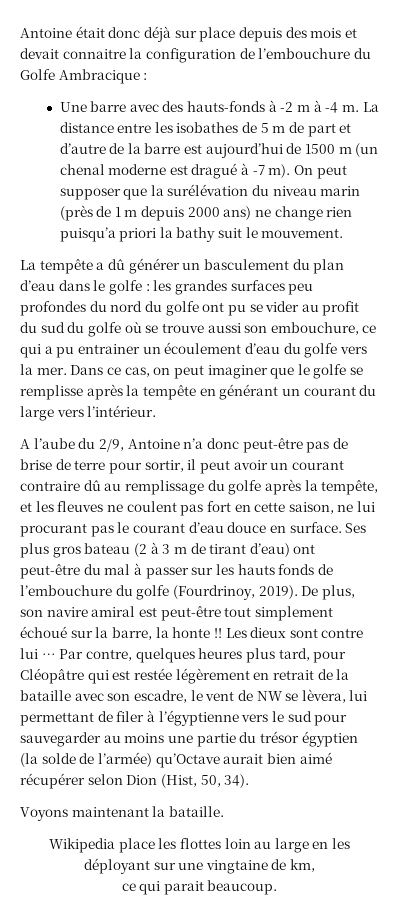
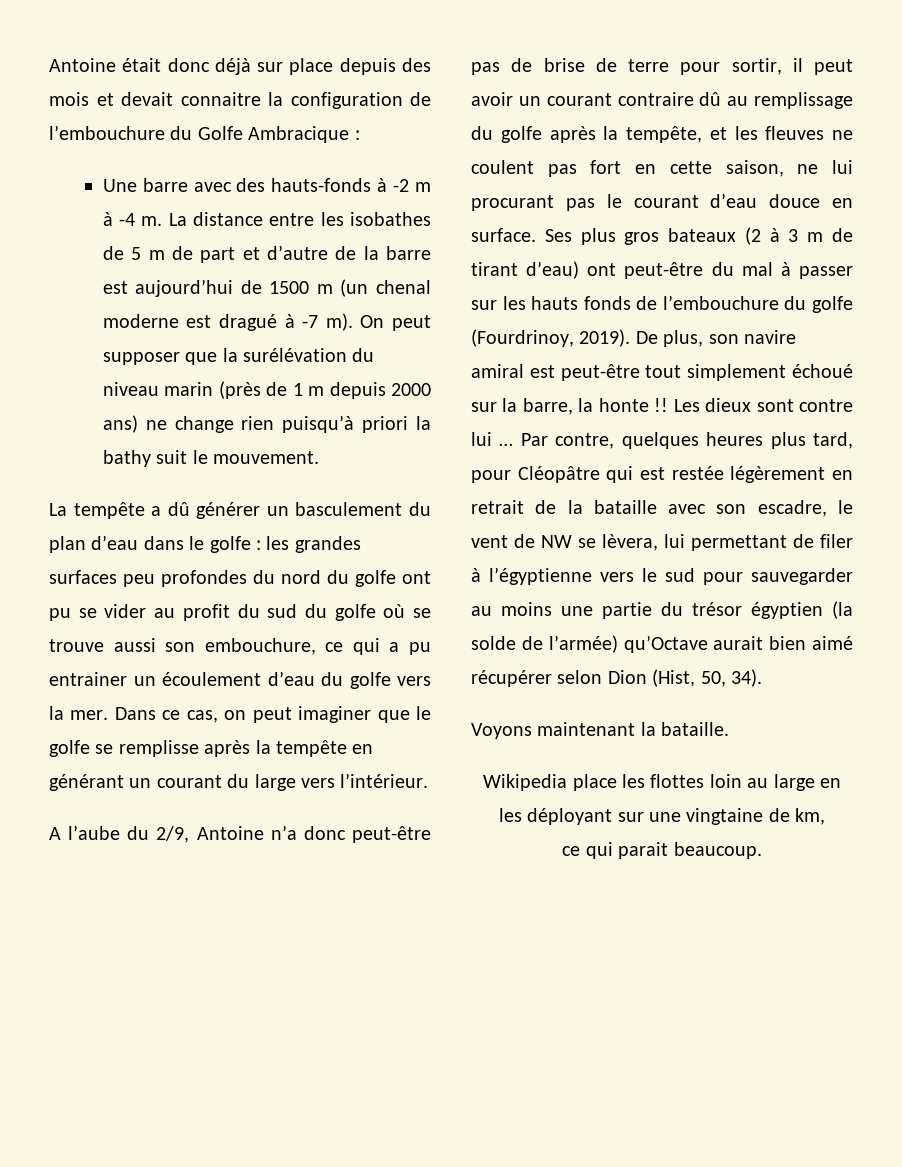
[59,227,116,242] puisqu’a -> [282,415,355,433] puisqu’à
[84,543,131,554] bateau -> [668,228,737,242] bateaux

